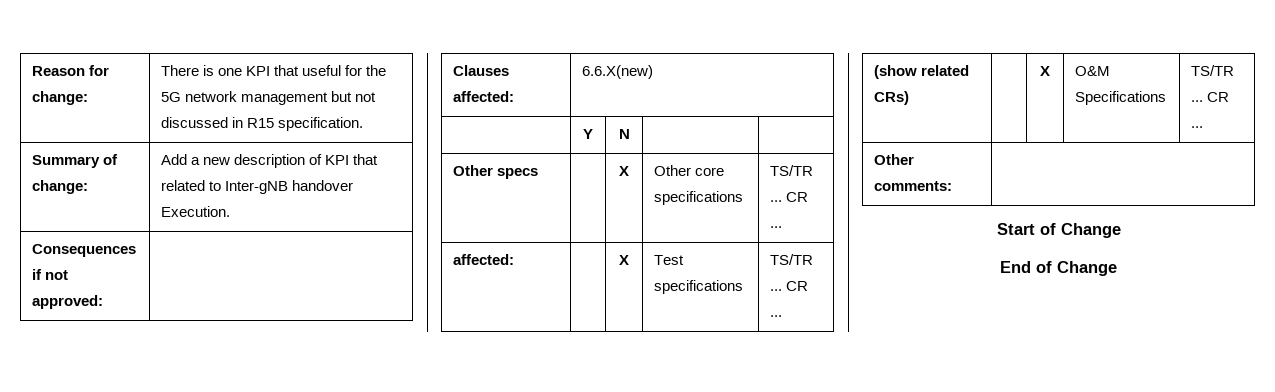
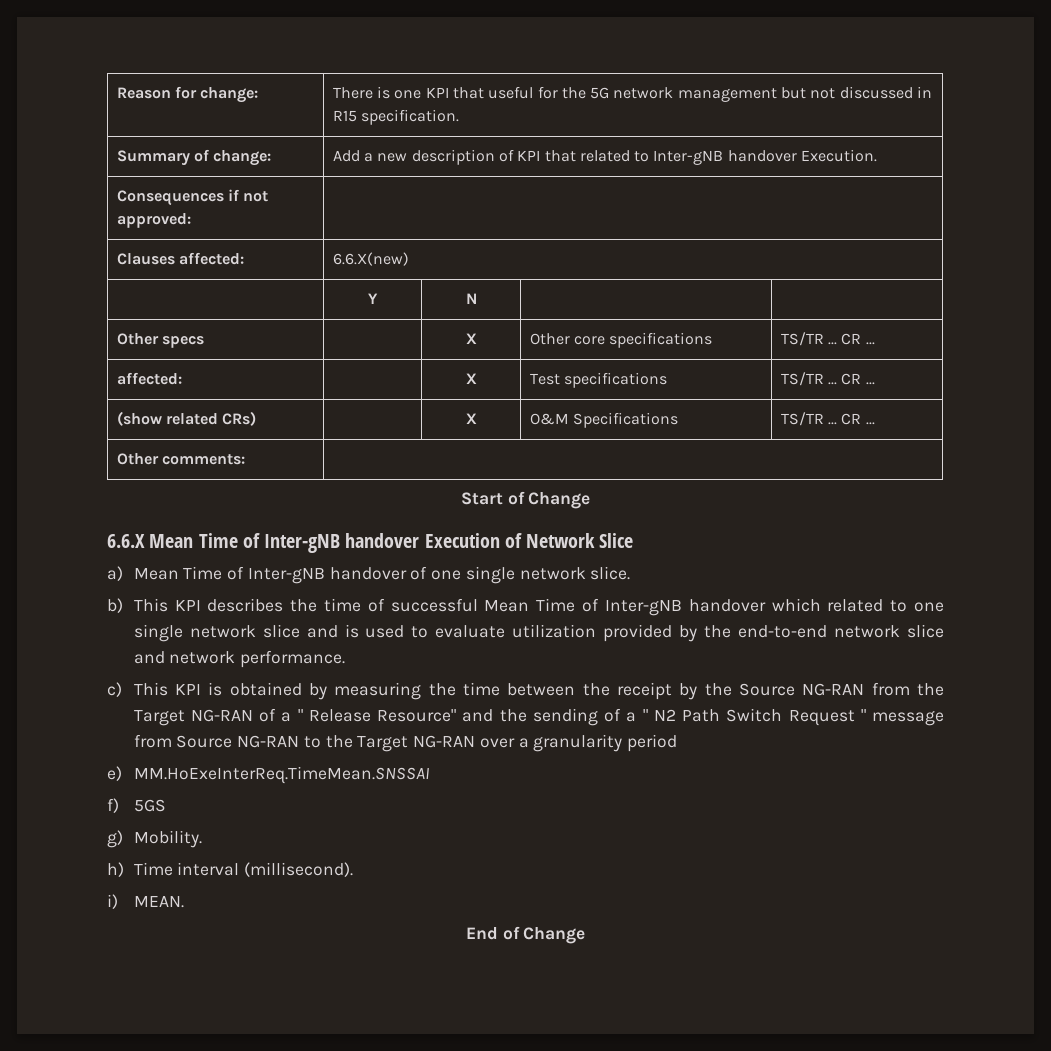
(1121, 230) none -> [107,533,634,553] [107,566,631,584] [107,598,944,616] [133,624,944,642] [133,650,346,668] [107,682,944,700] [133,708,945,726] [133,734,677,752] [107,766,429,784] [107,798,166,813] [107,830,202,848] [107,862,354,877] [107,894,184,909] // 6.6.X Mean Time of Inter-gNB handover Execution of Network Slice // a) Mean Time of Inter-gNB handover of one single network slice. // b) This KPI describes the time of successful Mean Time of Inter-gNB handover which related to one single network slice and is used to evaluate utilization provided by the end-to-end network slice and network performance. // c) This KPI is obtained by measuring the time between the receipt by the Source NG-RAN from the Target NG-RAN of a " Release Resource" and the sending of a " N2 Path Switch Request " message from Source NG-RAN to the Target NG-RAN over a granularity period // e) MM.HoExeInterReq.TimeMean.SNSSAI // f) 5GS // g) Mobility. // h) Time interval (millisecond). // i) MEAN.

